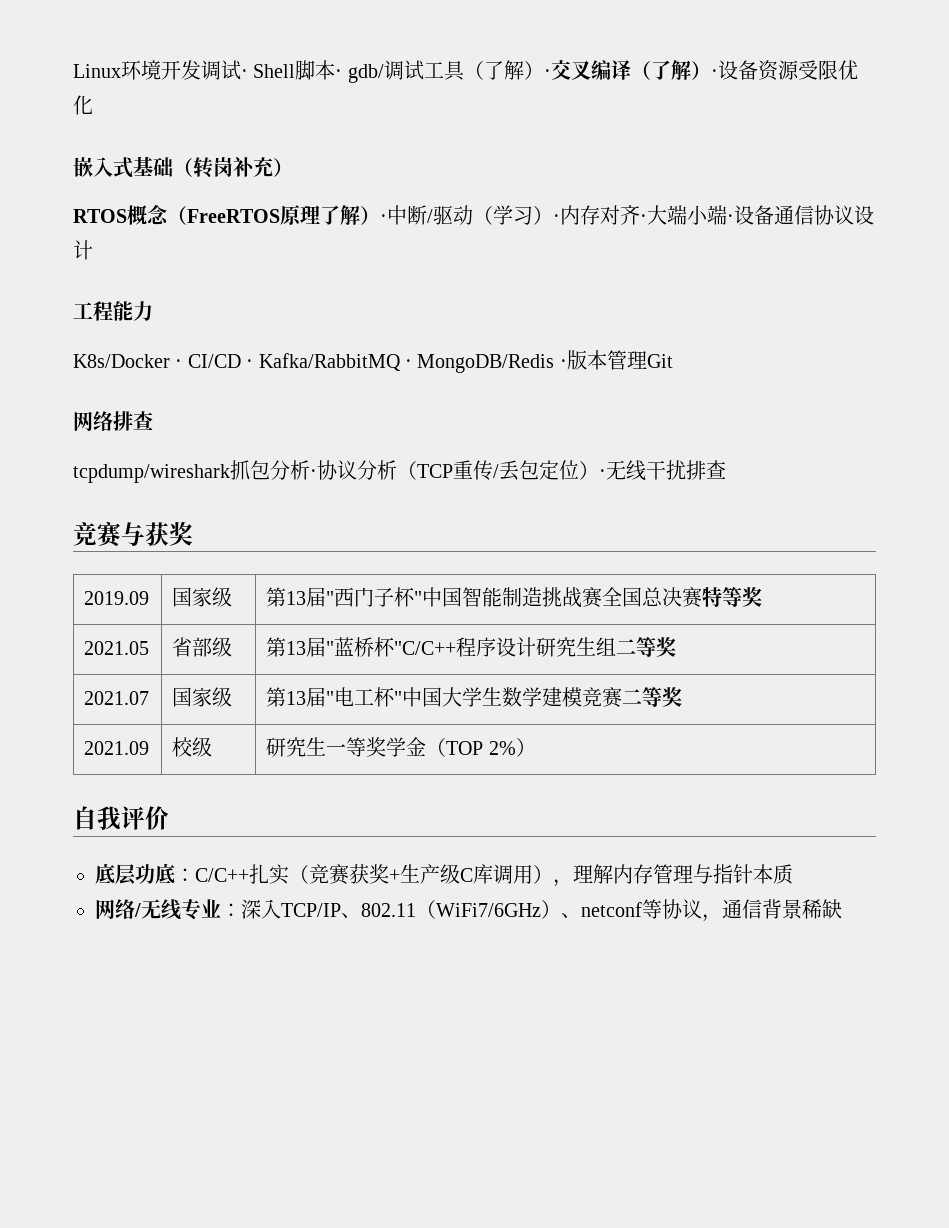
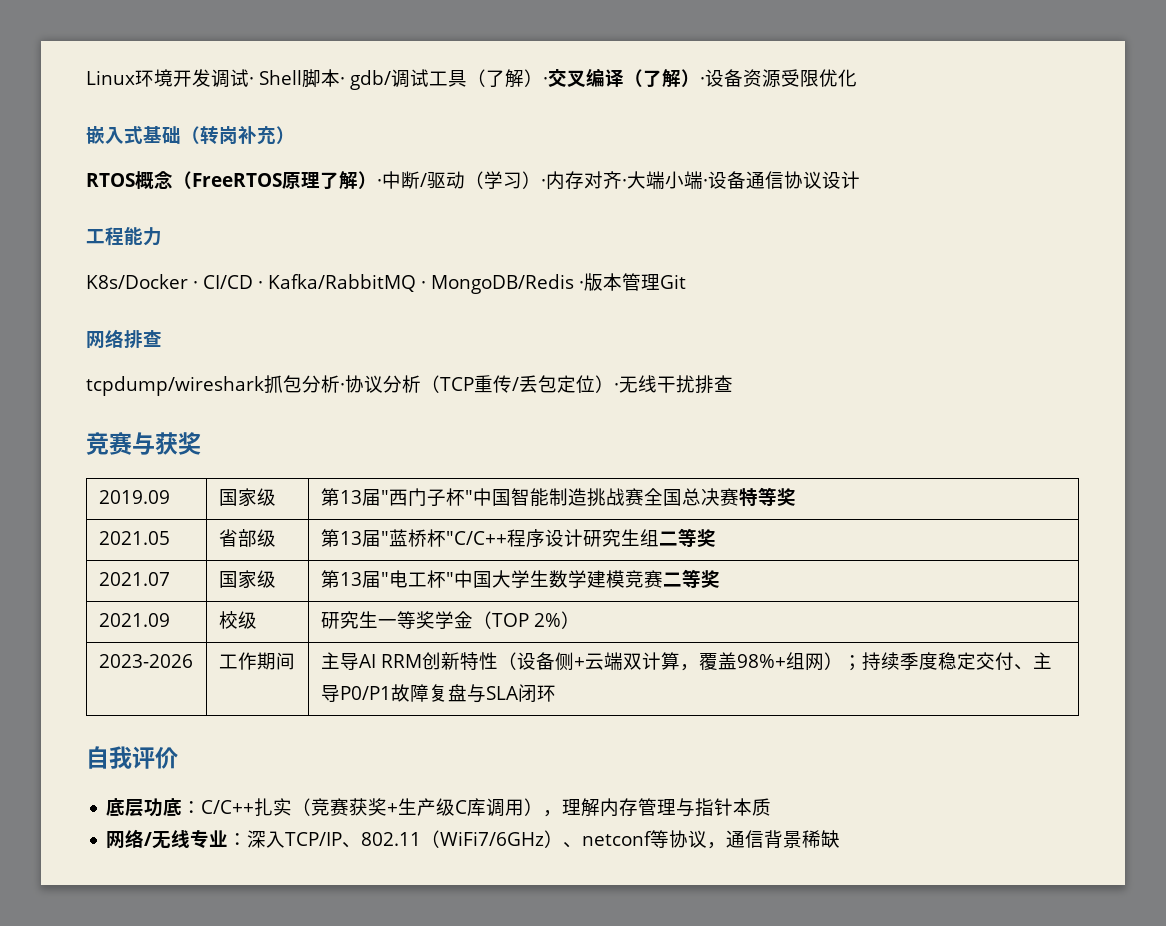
(536, 747) none -> [98,654,193,668] [218,652,295,670] [320,652,1052,671] [320,684,556,703] // 2023-2026 | 工作期间 | 主导AI RRM创新特性（设备侧+云端双计算，覆盖98%+组网）；持续季度稳定交付、主导P0/P1故障复盘与SLA闭环

